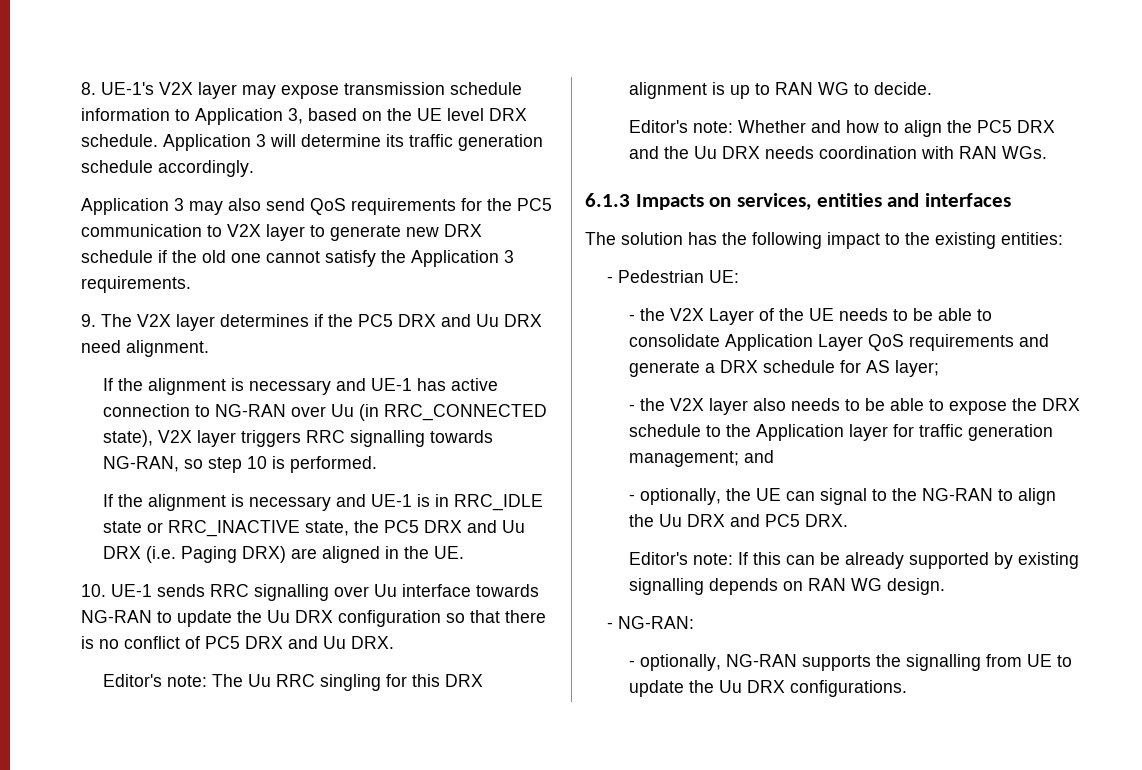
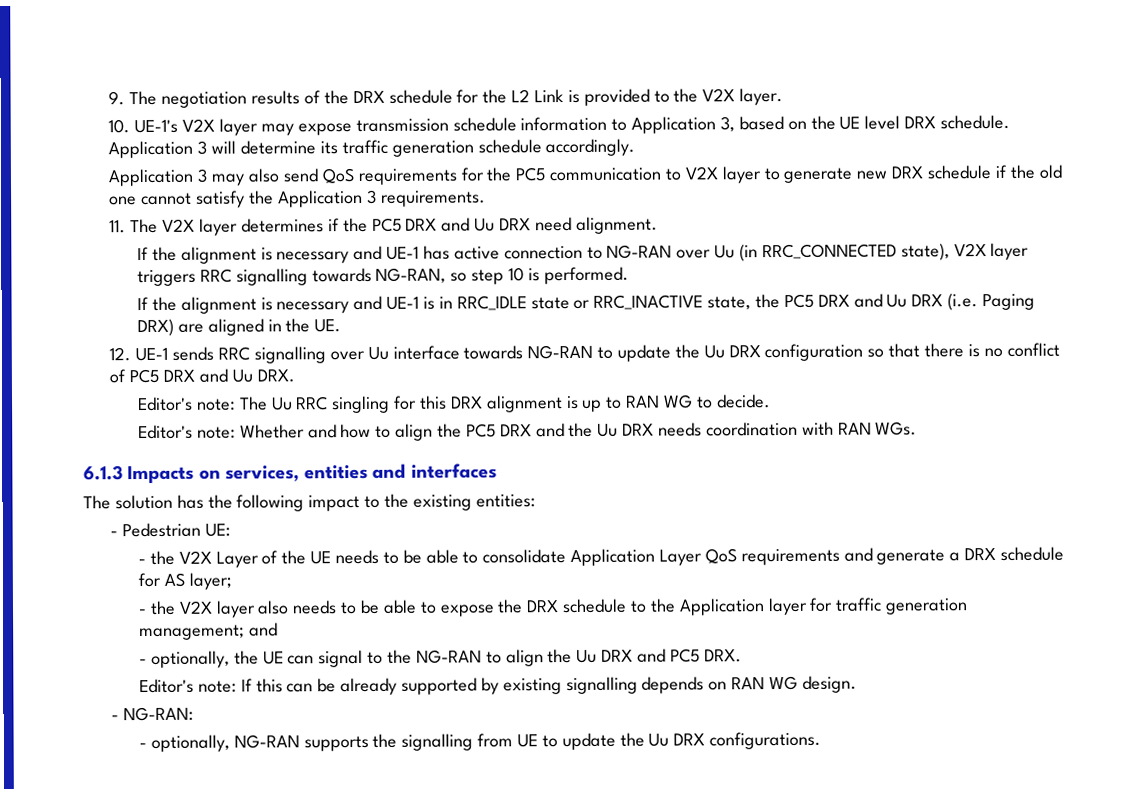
[80,82,96,95] 8. -> [108,87,784,108] [108,119,131,134] 9. The negotiation results of the DRX schedule for the L2 Link is provided to the V2X layer. // 10.
[80,314,96,327] 9. -> [109,220,127,234] 11.
[80,584,106,597] 10. -> [109,347,132,362] 12.

